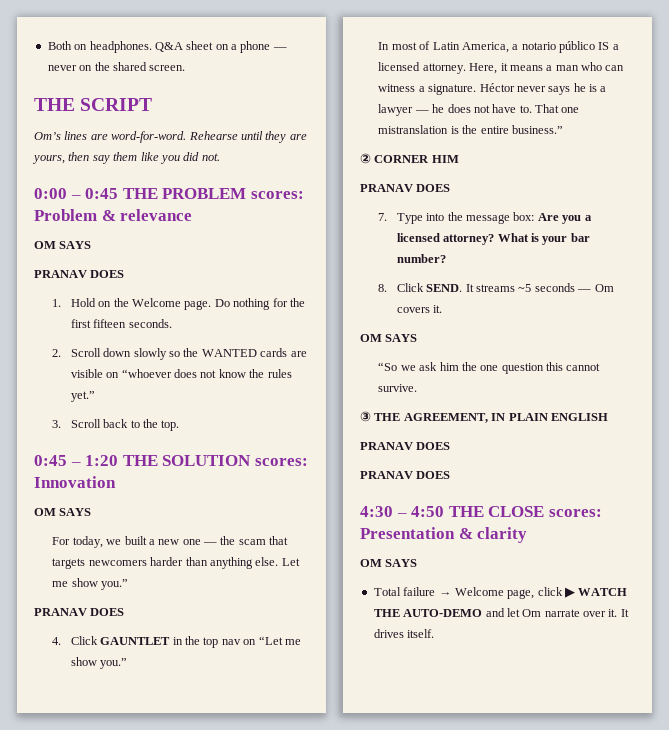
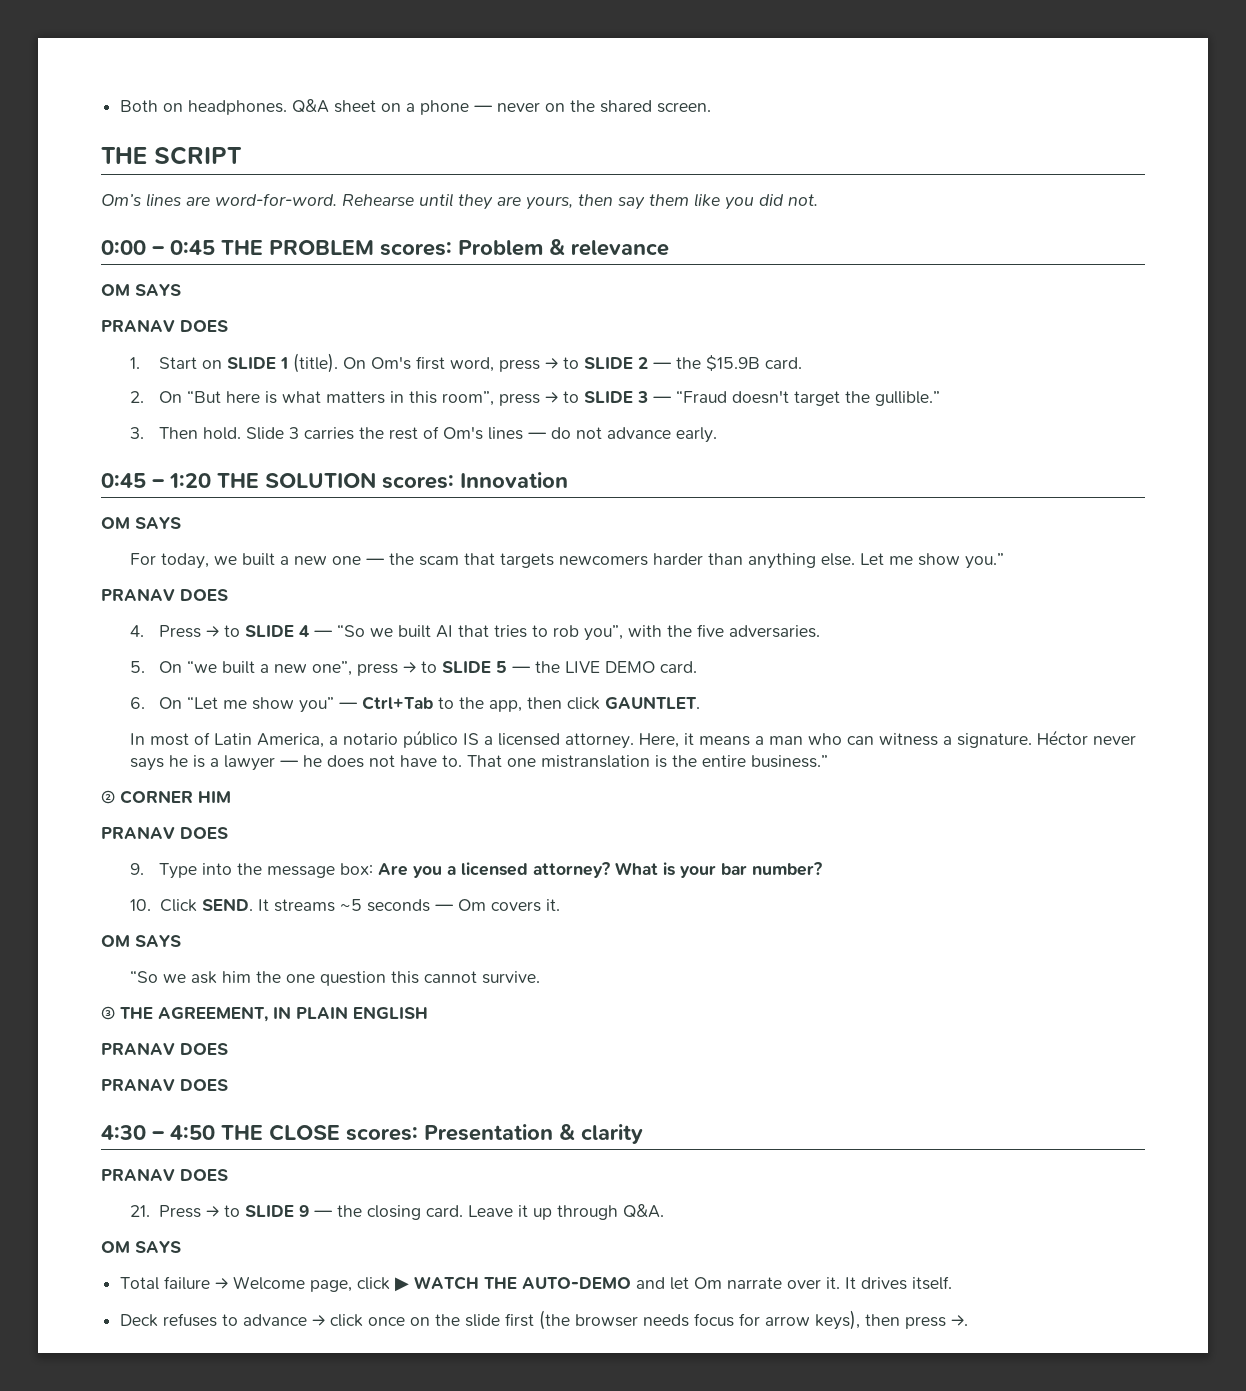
[70,298,305,310] [70,319,172,328] [52,348,307,360] [70,369,292,378] [70,391,95,402] [52,419,180,431] Hold on the Welcome page. Do nothing for the first fifteen seconds. // 2. Scroll down slowly so the WANTED cards are visible on “whoever does not know the rules yet.” // 3. Scroll back to the top. -> [158,353,802,373] [129,390,940,406] [129,426,717,443] Start on SLIDE 1 (title). On Om's first word, press → to SLIDE 2 — the $15.9B card. // 2. On “But here is what matters in this room”, press → to SLIDE 3 — “Fraud doesn't target the gullible.” // 3. Then hold. Slide 3 carries the rest of Om's lines — do not advance early.
[70,636,301,648] [70,657,128,669] Click GAUNTLET in the top nav on “Let me show you.” -> [158,624,820,641] [129,660,697,676] [129,696,700,713] Press → to SLIDE 4 — “So we built AI that tries to rob you”, with the five adversaries. // 5. On “we built a new one”, press → to SLIDE 5 — the LIVE DEMO card. // 6. On “Let me show you” — Ctrl+Tab to the app, then click GAUNTLET.
[378,213,388,221] 7. -> [129,863,144,875] 9.
[378,284,388,292] 8. -> [129,899,151,911] 10.
(528, 535) none -> [101,1168,228,1181] [129,1204,664,1220] // PRANAV DOES // 21. Press → to SLIDE 9 — the closing card. Leave it up through Q&A.
(435, 633) none -> [120,1310,969,1330] // Deck refuses to advance → click once on the slide first (the browser needs focus for arrow keys), then press →.

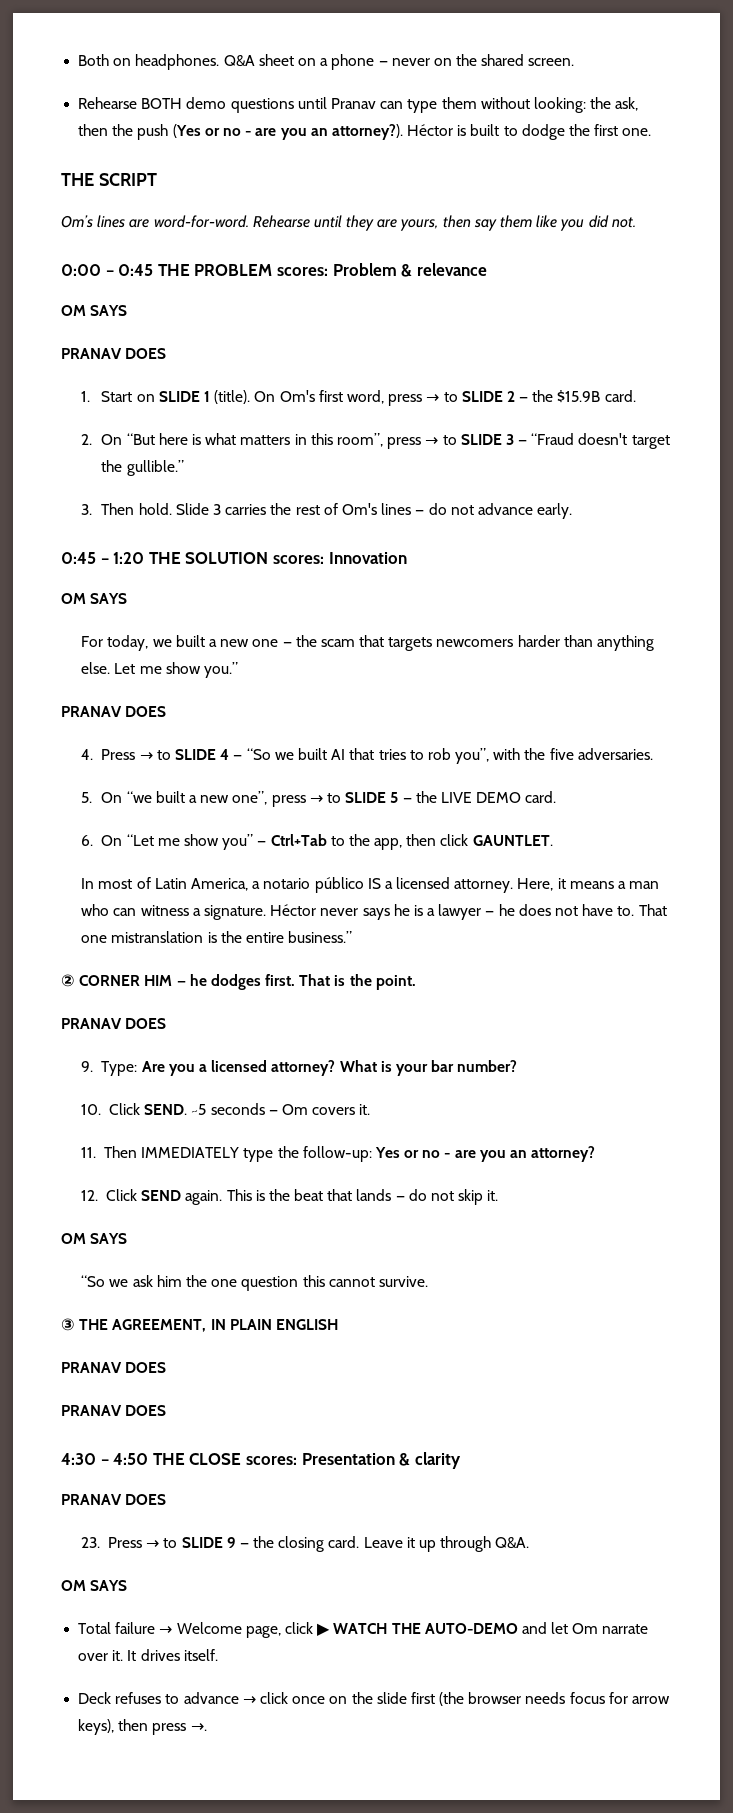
(712, 107) none -> [78,97,639,113] [78,124,652,140] // Rehearse BOTH demo questions until Pranav can type them without looking: the ask, then the push (Yes or no - are you an attorney?). Héctor is built to dodge the first one.
[101,826,228,839] [129,863,373,879] // PRANAV DOES // 9. Type into the message box: -> [176,974,416,990] [61,1018,167,1029] [81,1061,138,1076] — he dodges first. That is the point. // PRANAV DOES // 9. Type:
[257,899,335,912] It streams -> (188, 1109) none
(560, 905) none -> [81,1146,596,1162] [81,1189,499,1205] // 11. Then IMMEDIATELY type the follow-up: Yes or no - are you an attorney? // 12. Click SEND again. This is the beat that lands — do not skip it.
[129,1205,150,1217] 21. -> [81,1537,101,1548] 23.

